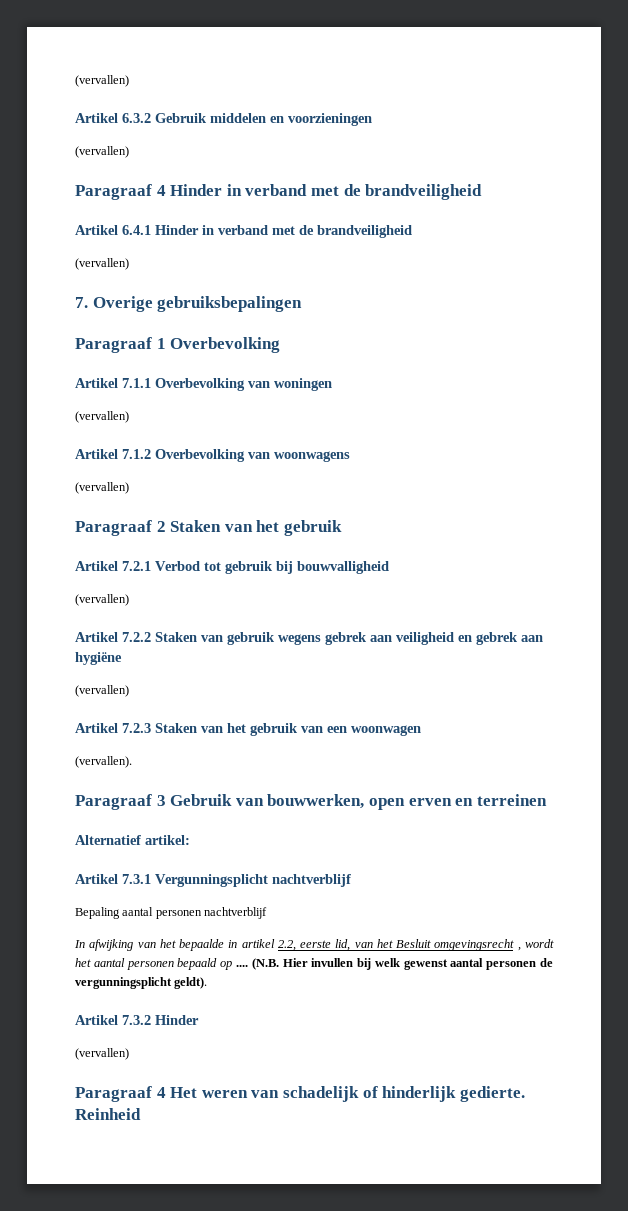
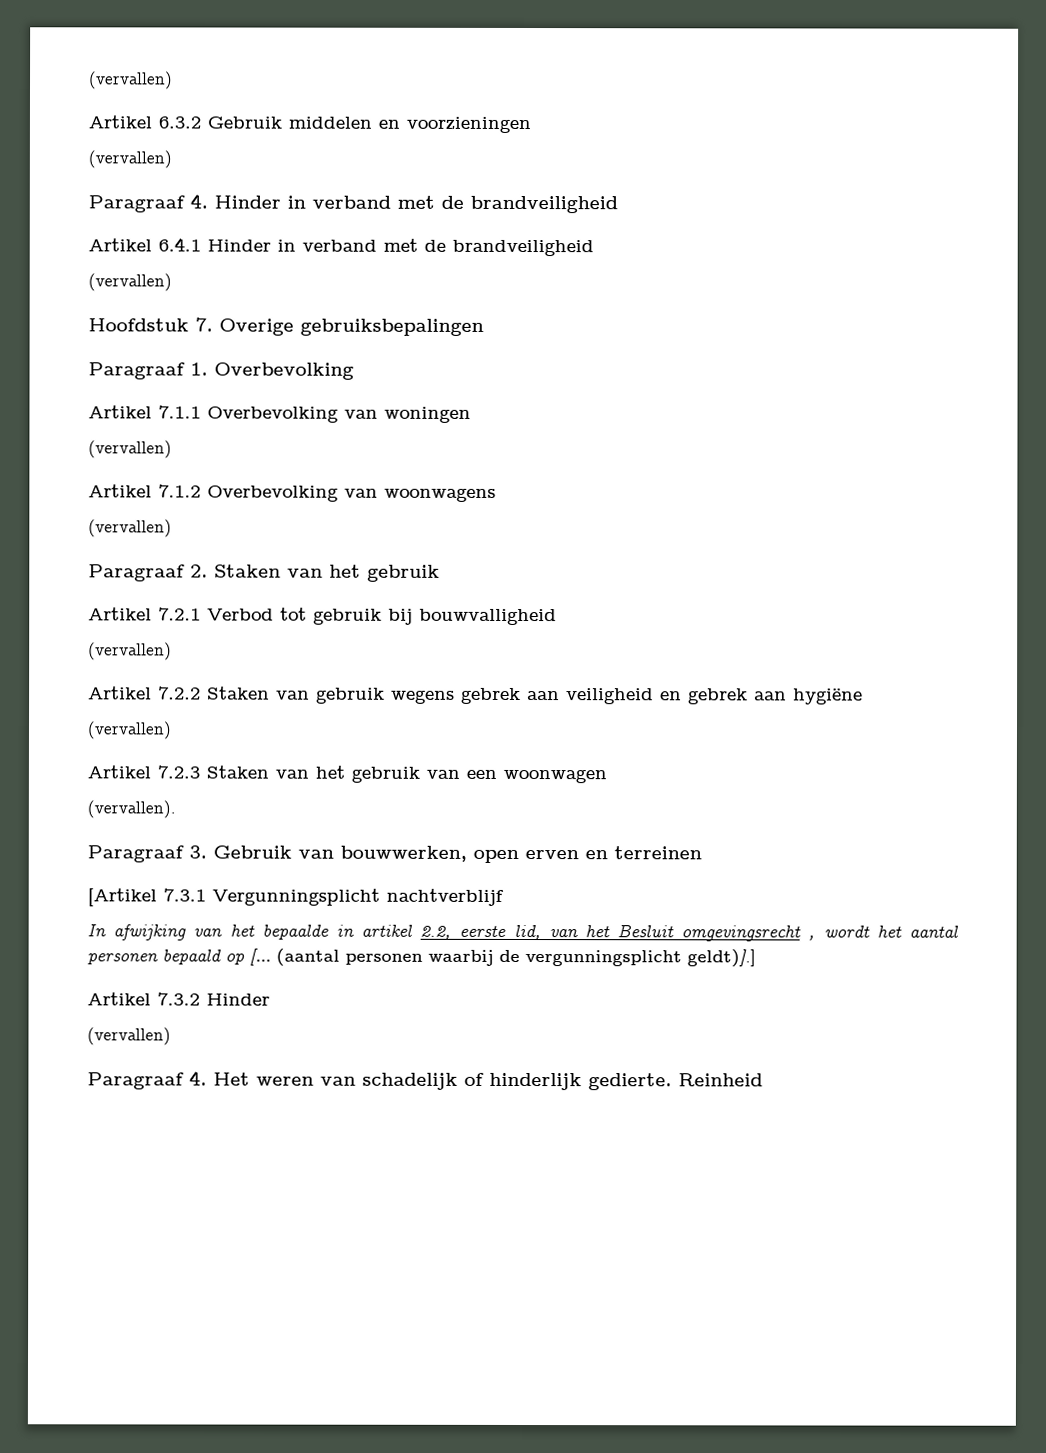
[156,185,166,196] 4 -> [190,193,208,209] 4.
(129, 264) none -> [88,318,189,332] Hoofdstuk
[156,338,166,349] 1 -> [190,362,208,376] 1.
[156,521,166,532] 2 -> [190,564,208,578] 2.
[156,795,166,806] 3 -> [189,845,207,859] 3.
[75,835,190,845] [75,874,118,884] Alternatief artikel: // Artikel -> [87,888,157,907] [Artikel
[75,907,268,919] // Bepaling aantal personen nachtverblijf -> (504, 897) none
[235,958,537,970] .... (N.B. Hier invullen bij welk gewenst aantal personen -> [249,948,494,966] [... (aantal personen waarbij
[174,977,208,989] geldt). -> [687,949,756,968] geldt)].]
[156,1087,166,1098] 4 -> [189,1070,207,1086] 4.

